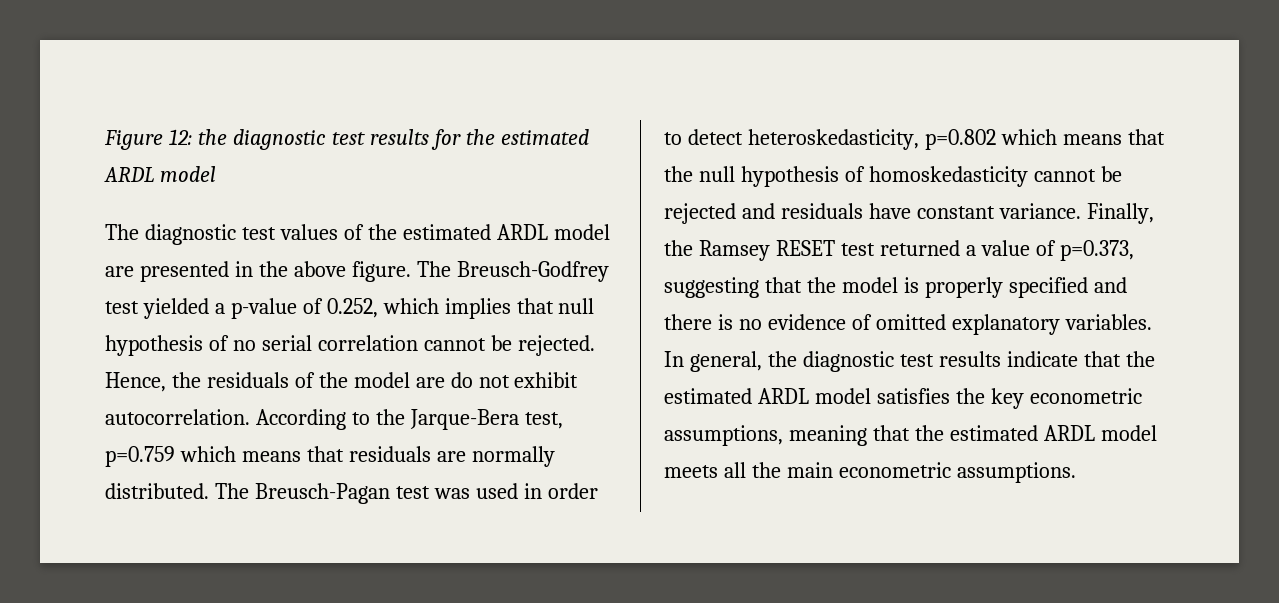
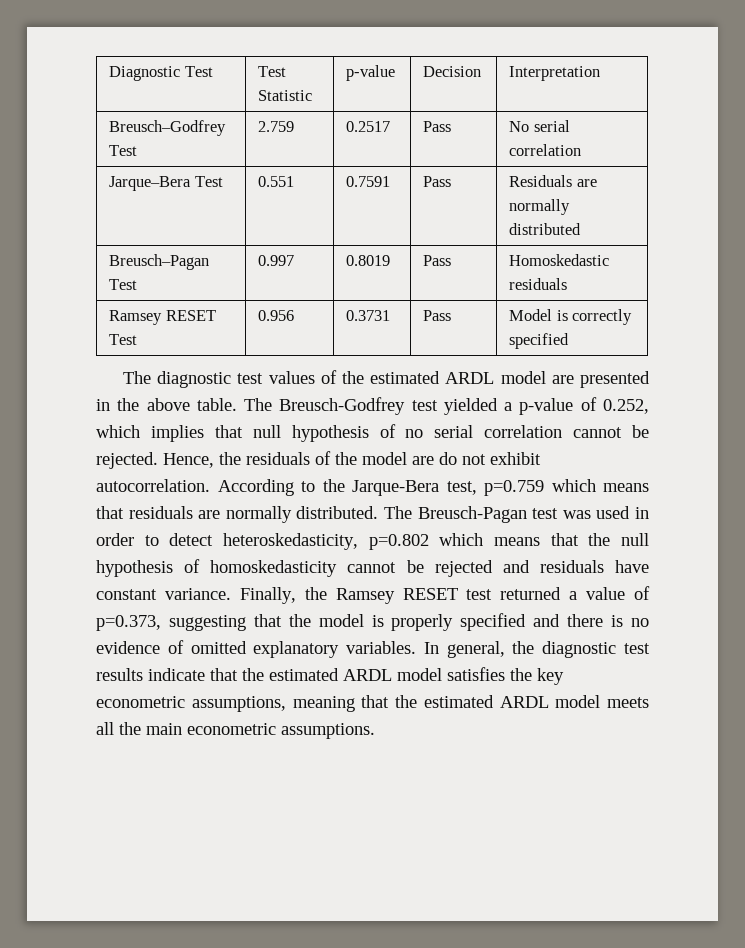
[104,129,589,150] [104,166,216,182] Figure 12: the diagnostic test results for the estimated ARDL model -> [109,66,213,81] [258,66,287,77] [258,90,313,101] [346,65,396,81] [423,66,482,77] [509,66,601,81] [109,120,227,136] [109,145,138,156] [258,121,295,132] [346,121,391,132] [423,121,452,132] [509,120,570,132] [509,144,582,156] [109,176,223,191] [258,176,295,187] [346,176,391,187] [423,176,452,187] [509,175,597,187] [509,199,571,215] [509,223,582,235] [109,254,210,270] [109,279,138,290] [258,255,295,266] [346,255,391,266] [423,255,452,266] [509,254,610,266] [509,278,568,290] [109,310,216,325] [109,334,138,345] [258,310,295,321] [346,310,391,321] [423,310,452,321] [509,309,633,325] [509,333,570,349] Diagnostic Test | Test Statistic | p-value | Decision | Interpretation // Breusch–Godfrey Test | 2.759 | 0.2517 | Pass | No serial correlation // Jarque–Bera Test | 0.551 | 0.7591 | Pass | Residuals are normally distributed // Breusch–Pagan Test | 0.997 | 0.8019 | Pass | Homoskedastic residuals // Ramsey RESET Test | 0.956 | 0.3731 | Pass | Model is correctly specified
[351,261,411,282] figure. -> [196,398,237,411] table.

